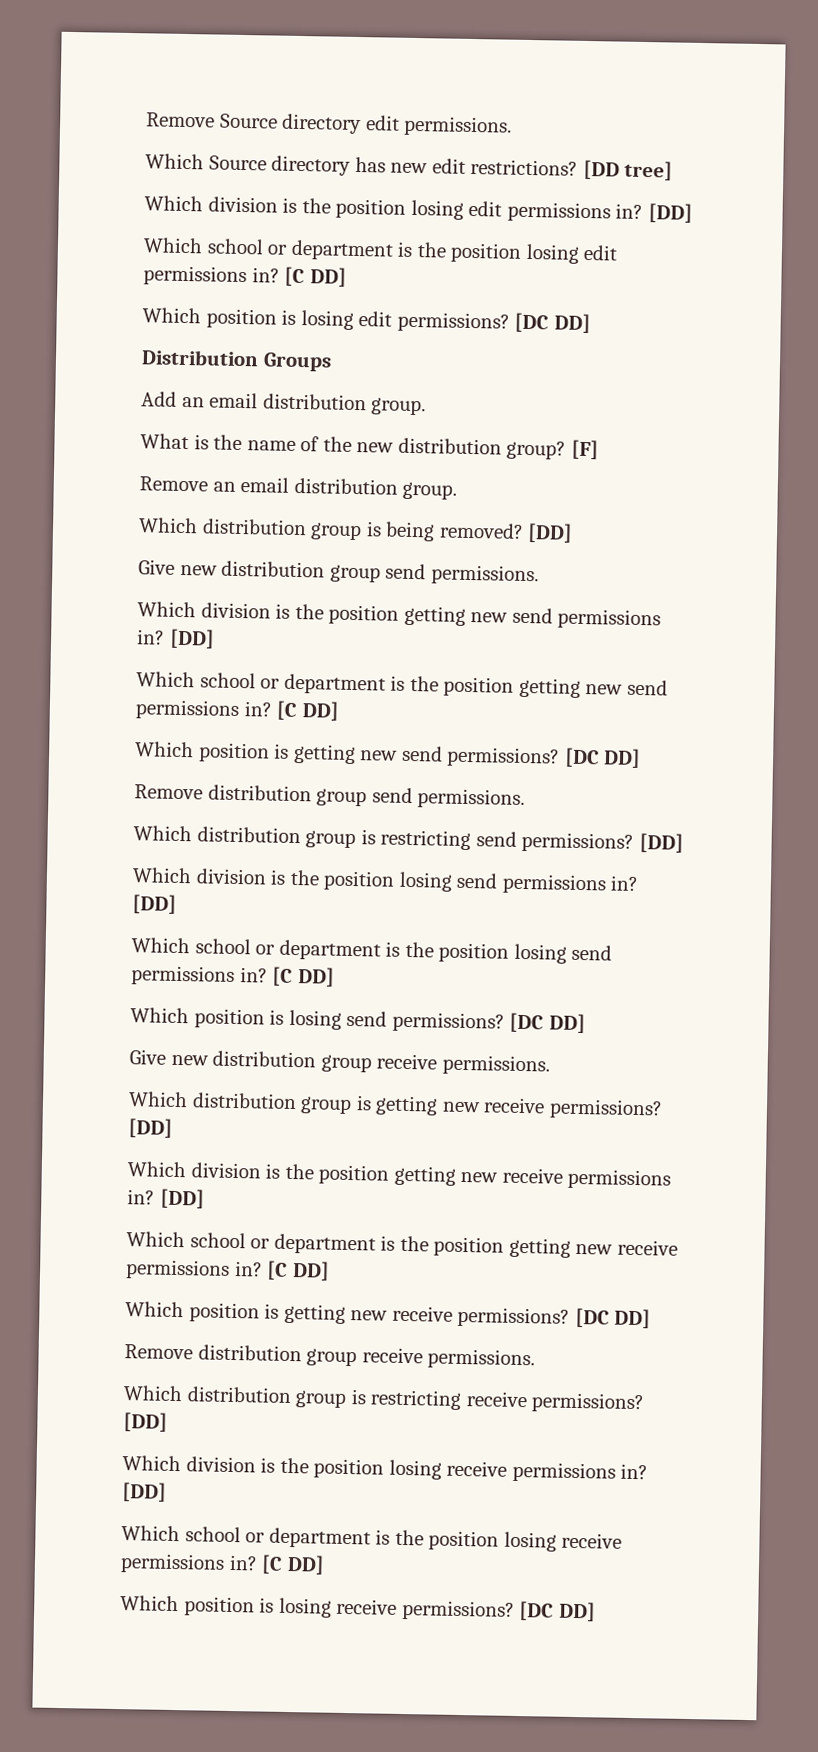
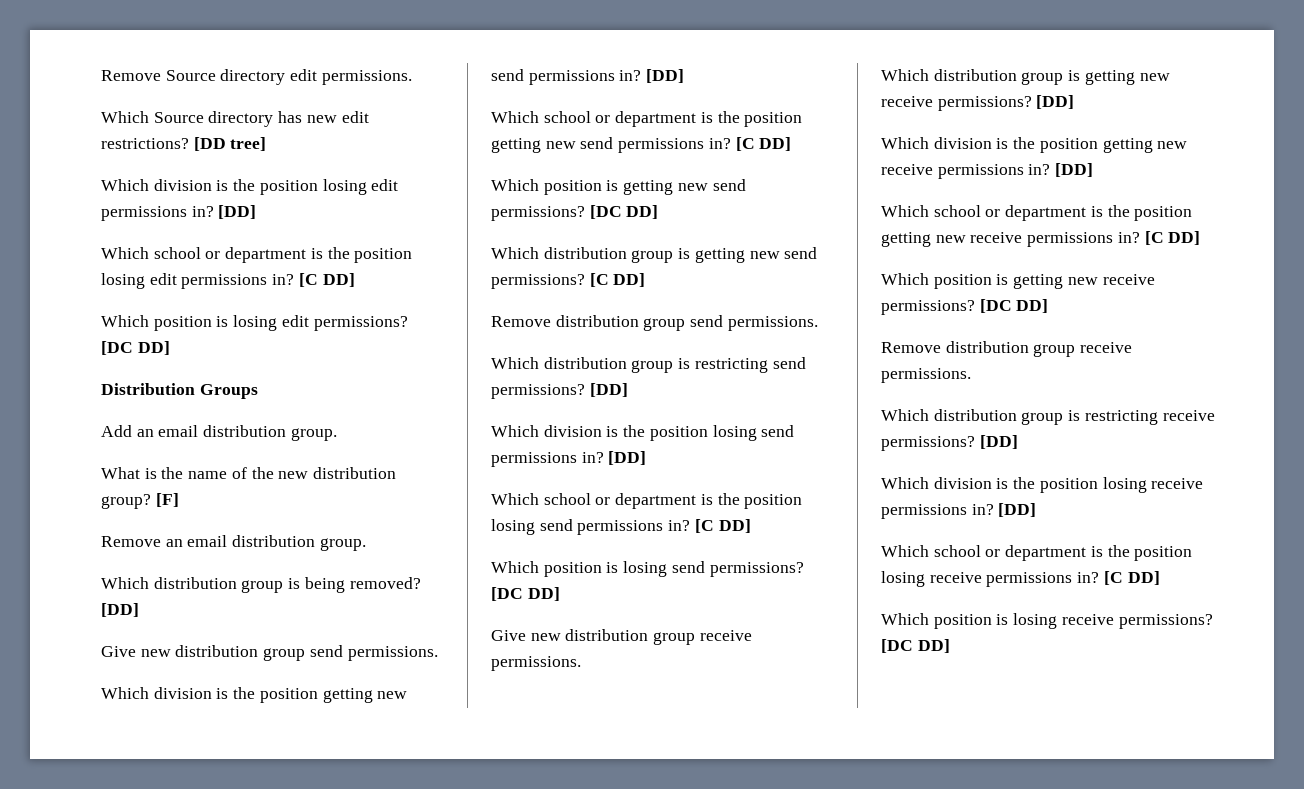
(642, 758) none -> [491,247,818,263] [491,273,646,289] // Which distribution group is getting new send permissions? [C DD]

